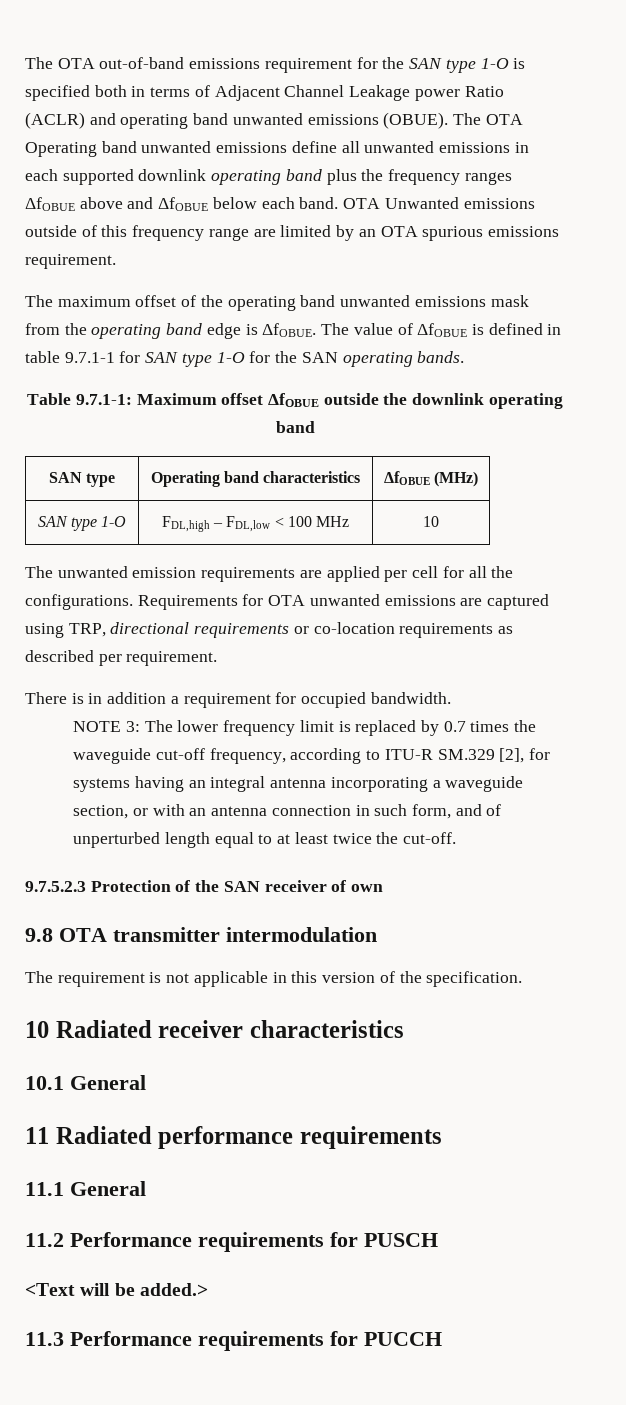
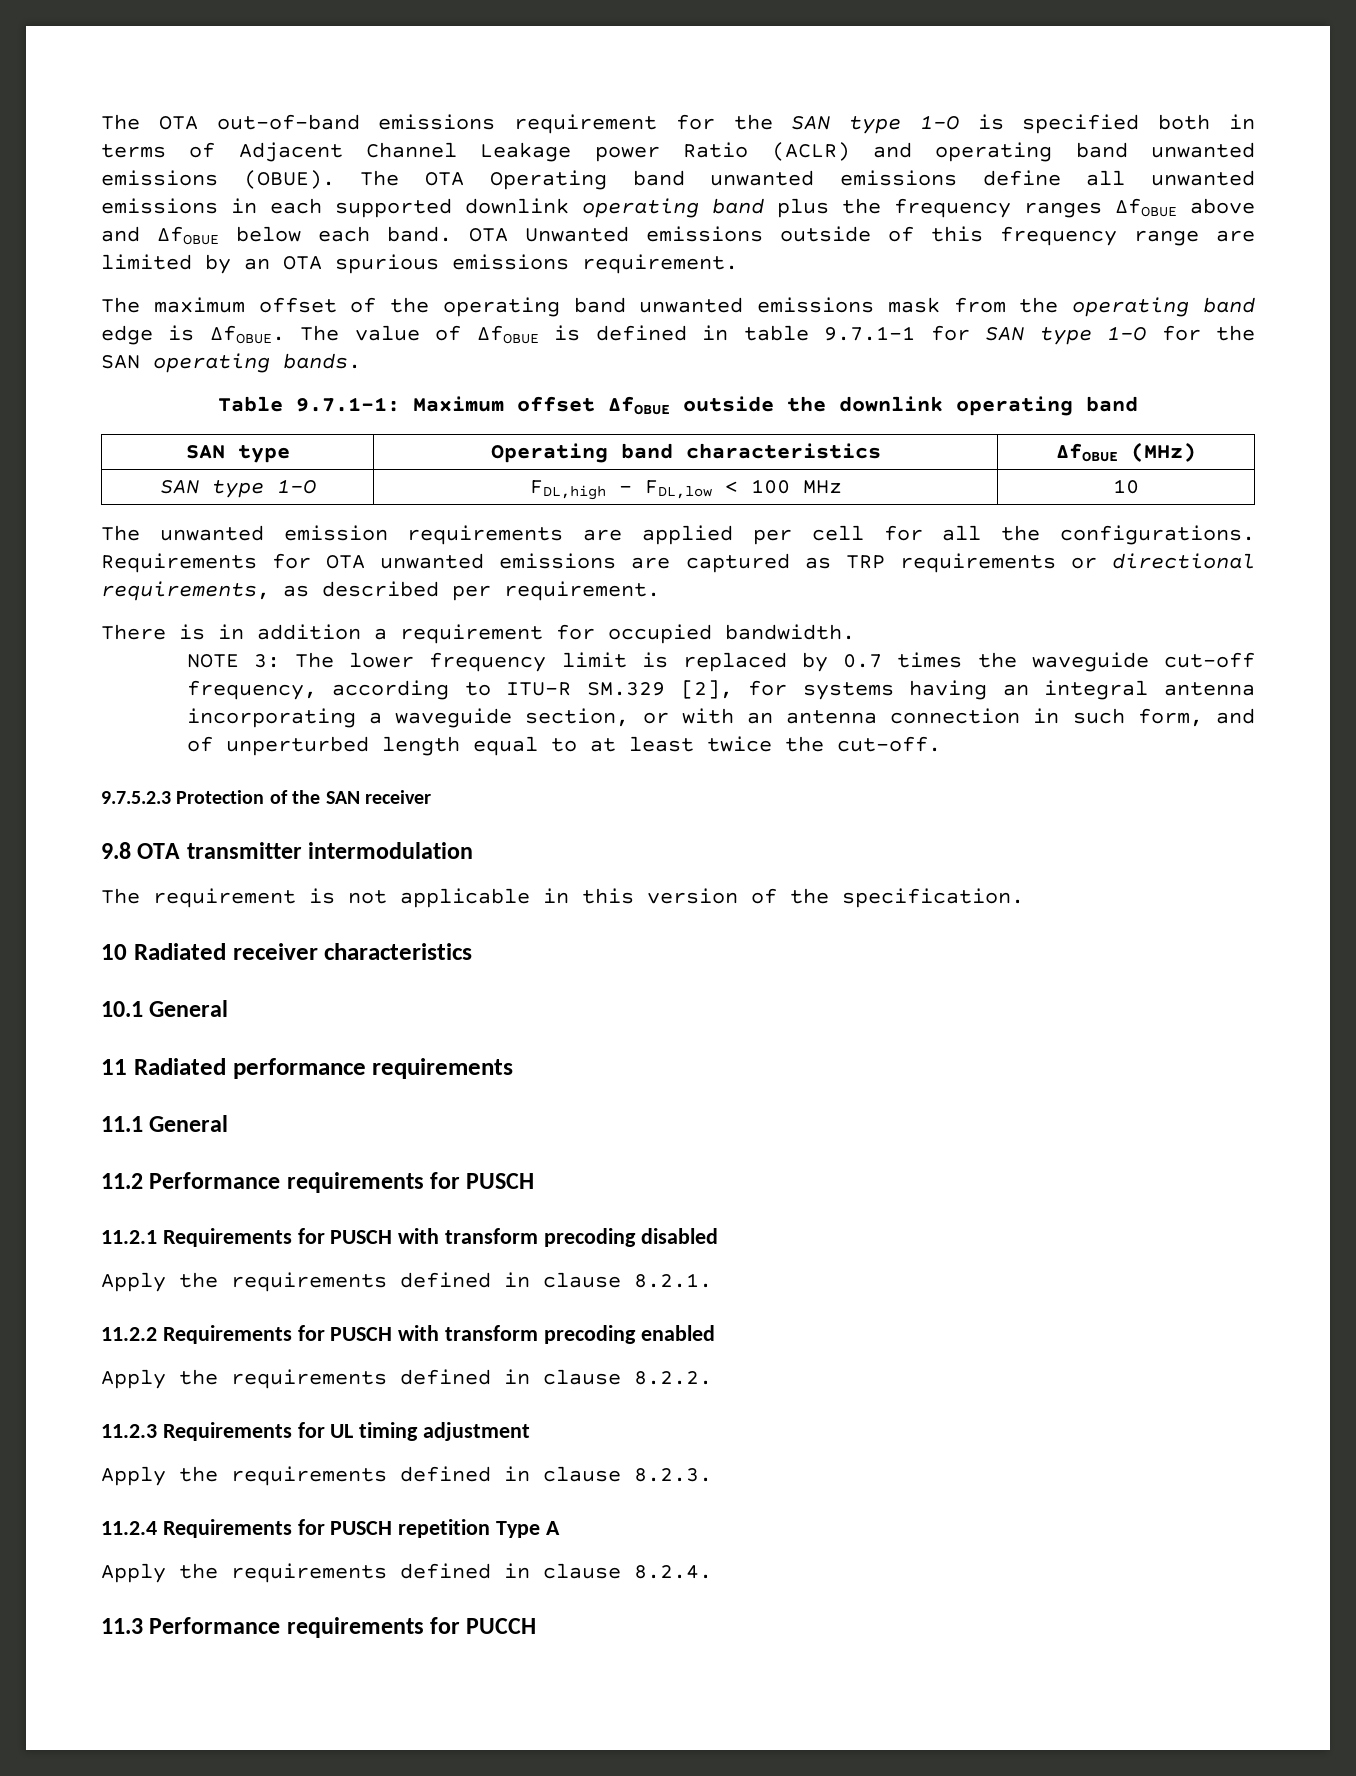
[25,622,494,638] using TRP, directional requirements or co-location requirements -> [804,553,1255,573] [101,581,270,601] as TRP requirements or directional requirements,
[331,880,384,892] of own -> (431, 797) none
[25,1283,208,1296] <Text will be added.> -> [101,1228,718,1247] [101,1272,712,1292] [101,1325,715,1344] [101,1369,712,1389] [101,1422,531,1441] [101,1466,712,1486] [101,1519,560,1538] [101,1563,712,1583] 11.2.1 Requirements for PUSCH with transform precoding disabled // Apply the requirements defined in clause 8.2.1. // 11.2.2 Requirements for PUSCH with transform precoding enabled // Apply the requirements defined in clause 8.2.2. // 11.2.3 Requirements for UL timing adjustment // Apply the requirements defined in clause 8.2.3. // 11.2.4 Requirements for PUSCH repetition Type A // Apply the requirements defined in clause 8.2.4.

